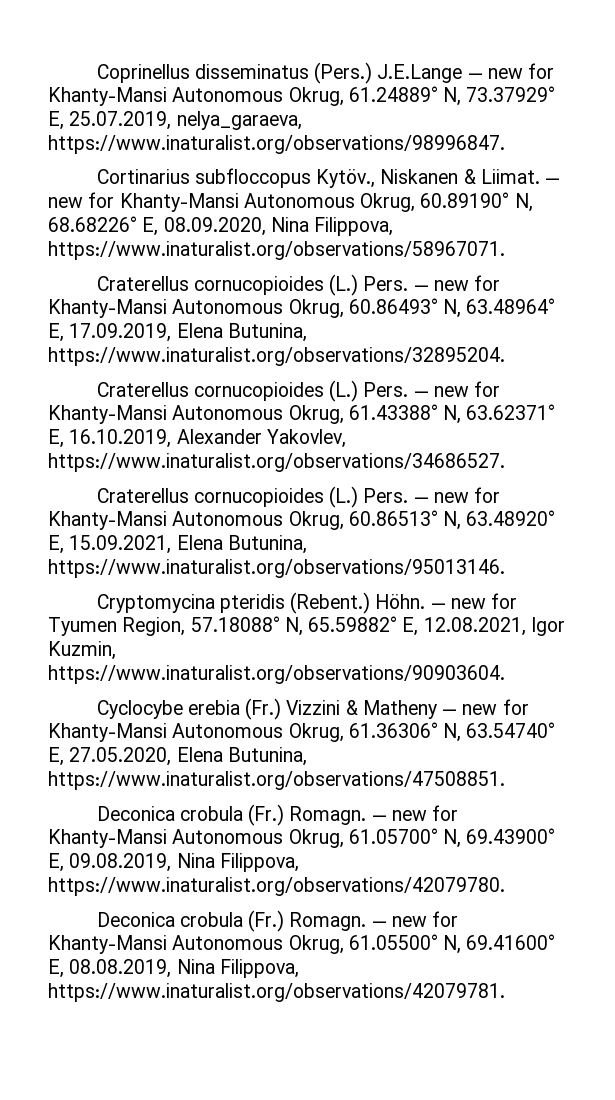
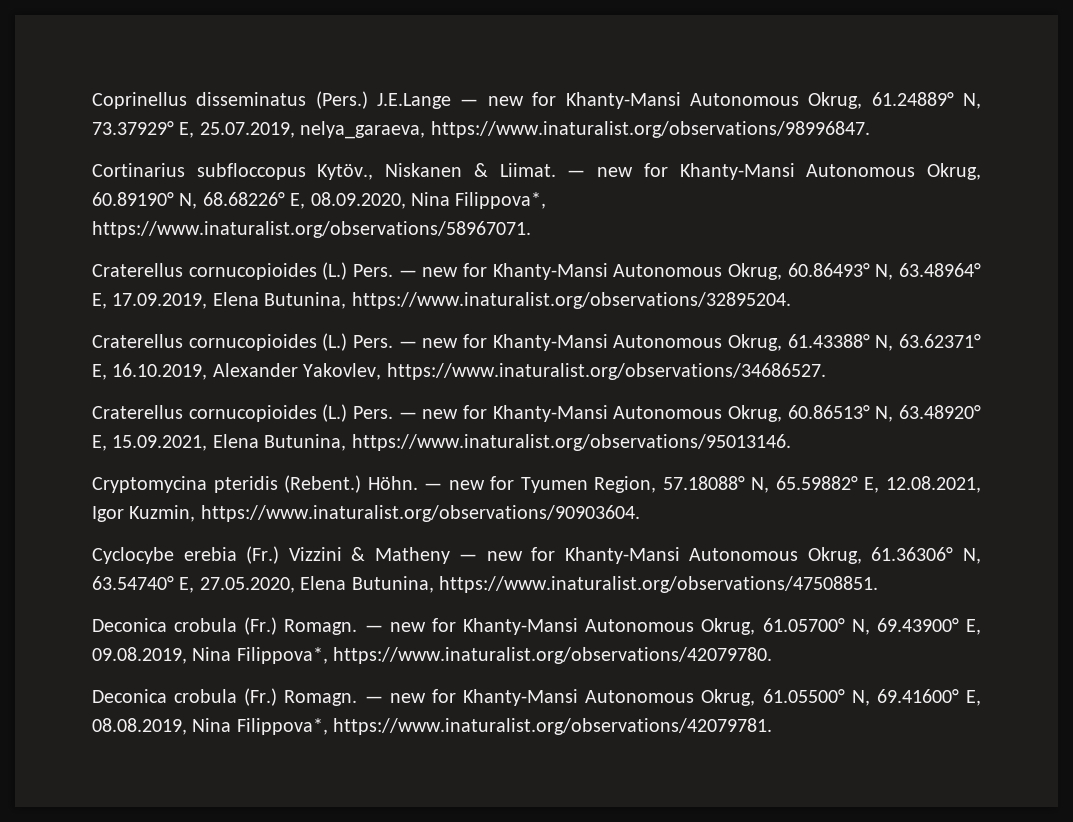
[314,217,394,236] Filippova, -> [455,192,547,209] Filippova*,
[219,853,299,872] Filippova, -> [236,647,328,664] Filippova*,
[219,959,299,978] Filippova, -> [236,718,328,735] Filippova*,

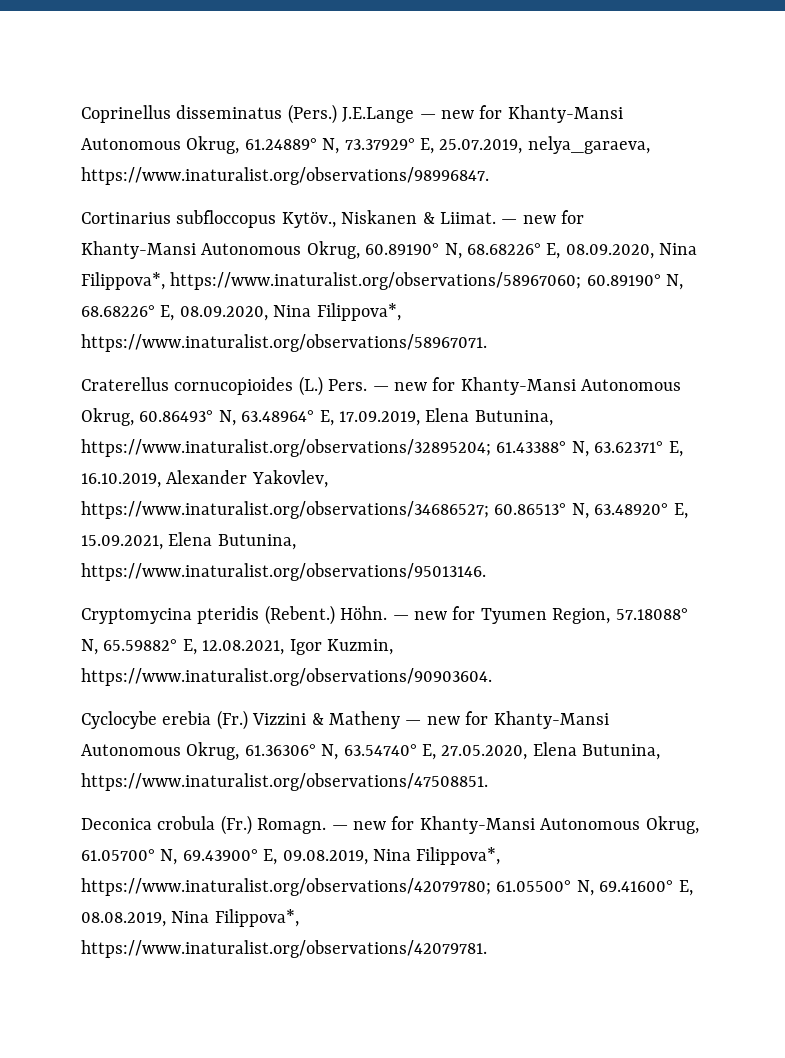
(547, 200) none -> [170,272,684,290] [81,303,401,321] https://www.inaturalist.org/observations/58967060; 60.89190° N, 68.68226° E, 08.09.2020, Nina Filippova*,
[351,292,791,309] [92,333,782,351] https://www.inaturalist.org/observations/32895204. // Craterellus cornucopioides (L.) Pers. — new for Khanty-Mansi Autonomous Okrug, -> [81,439,491,457] https://www.inaturalist.org/observations/32895204;
[386,363,826,380] [92,404,782,422] https://www.inaturalist.org/observations/34686527. // Craterellus cornucopioides (L.) Pers. — new for Khanty-Mansi Autonomous Okrug, -> [81,501,489,519] https://www.inaturalist.org/observations/34686527;
[333,647,773,664] [92,688,756,706] https://www.inaturalist.org/observations/42079780. // Deconica crobula (Fr.) Romagn. — new for Khanty-Mansi Autonomous Okrug, -> [81,878,491,896] https://www.inaturalist.org/observations/42079780;

